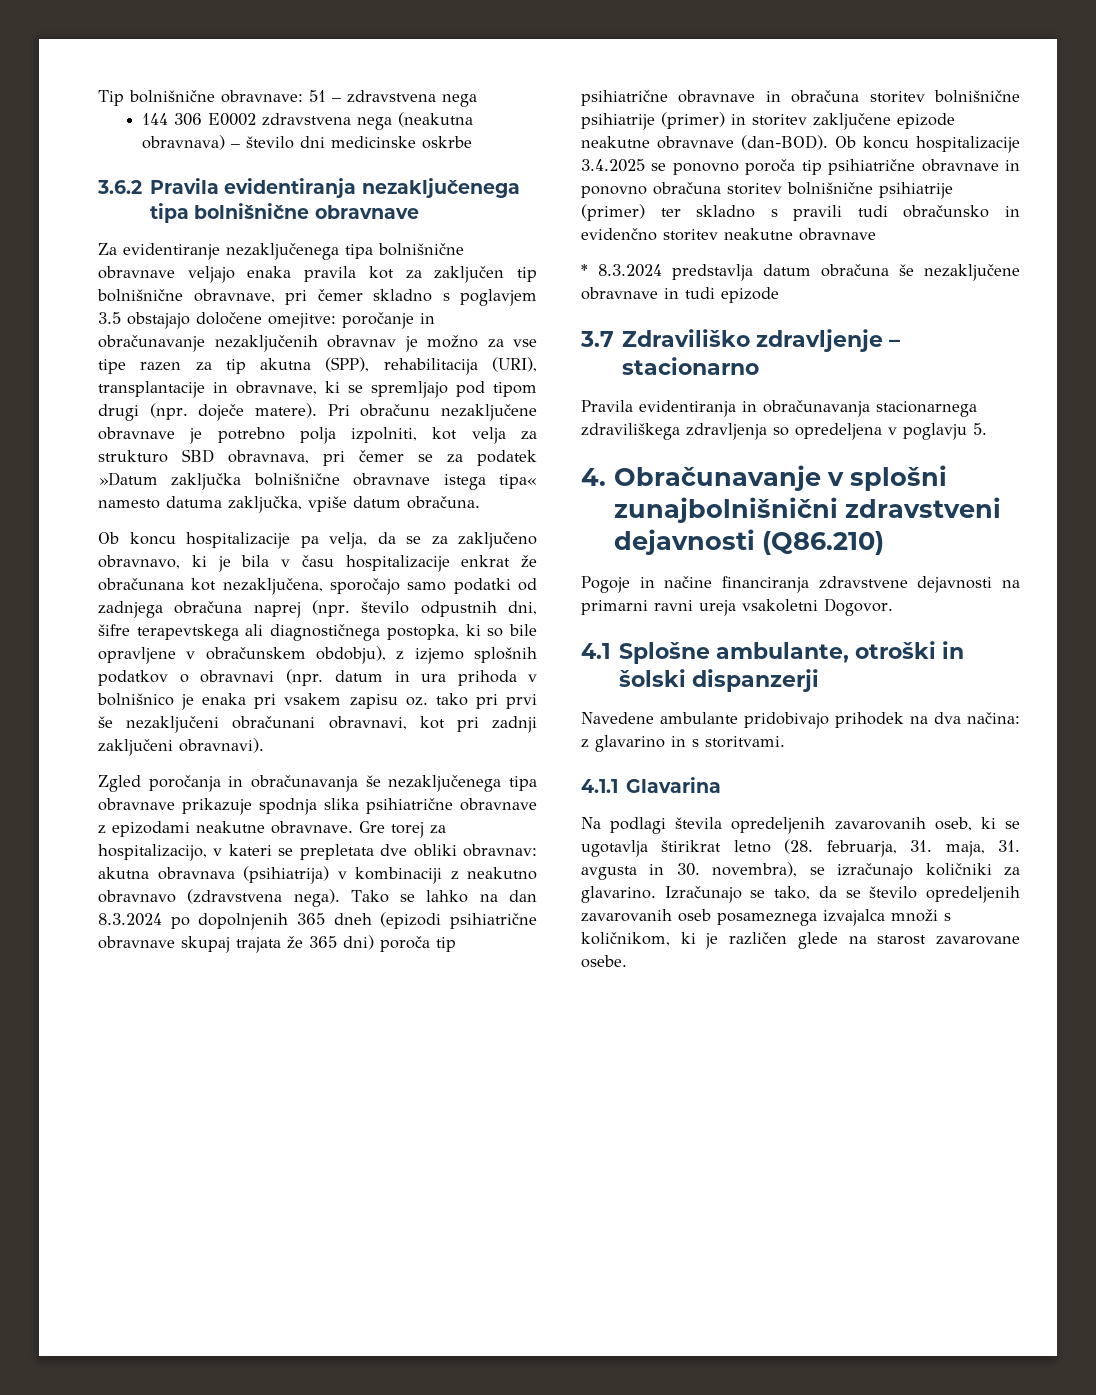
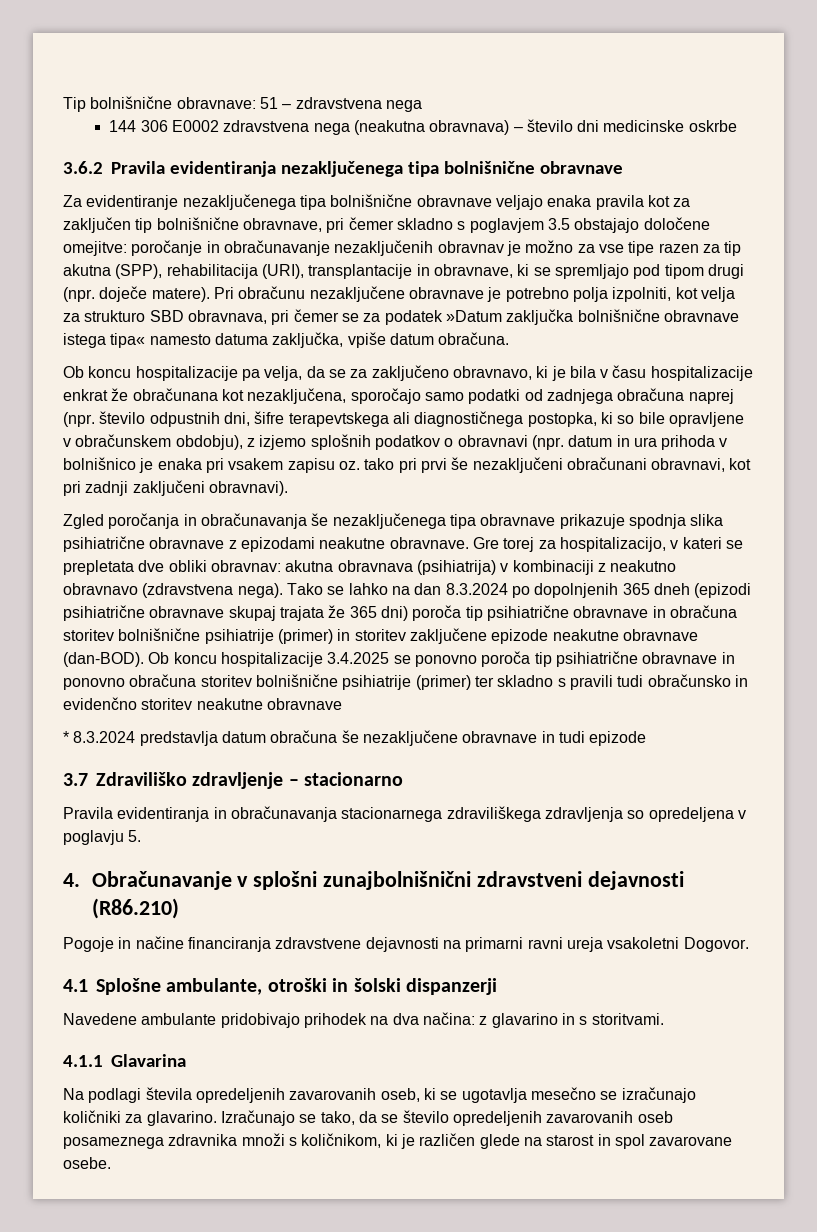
[762,531,885,555] (Q86.210) -> [91,898,179,919] (R86.210)
[661,839,1020,857] [581,862,798,880] štirikrat letno (28. februarja, 31. maja, 31. avgusta in 30. novembra), -> [530,1087,596,1100] mesečno
[823,909,885,926] izvajalca -> [168,1134,238,1146] zdravnika
(927, 940) none -> [597,1134,645,1149] in spol

